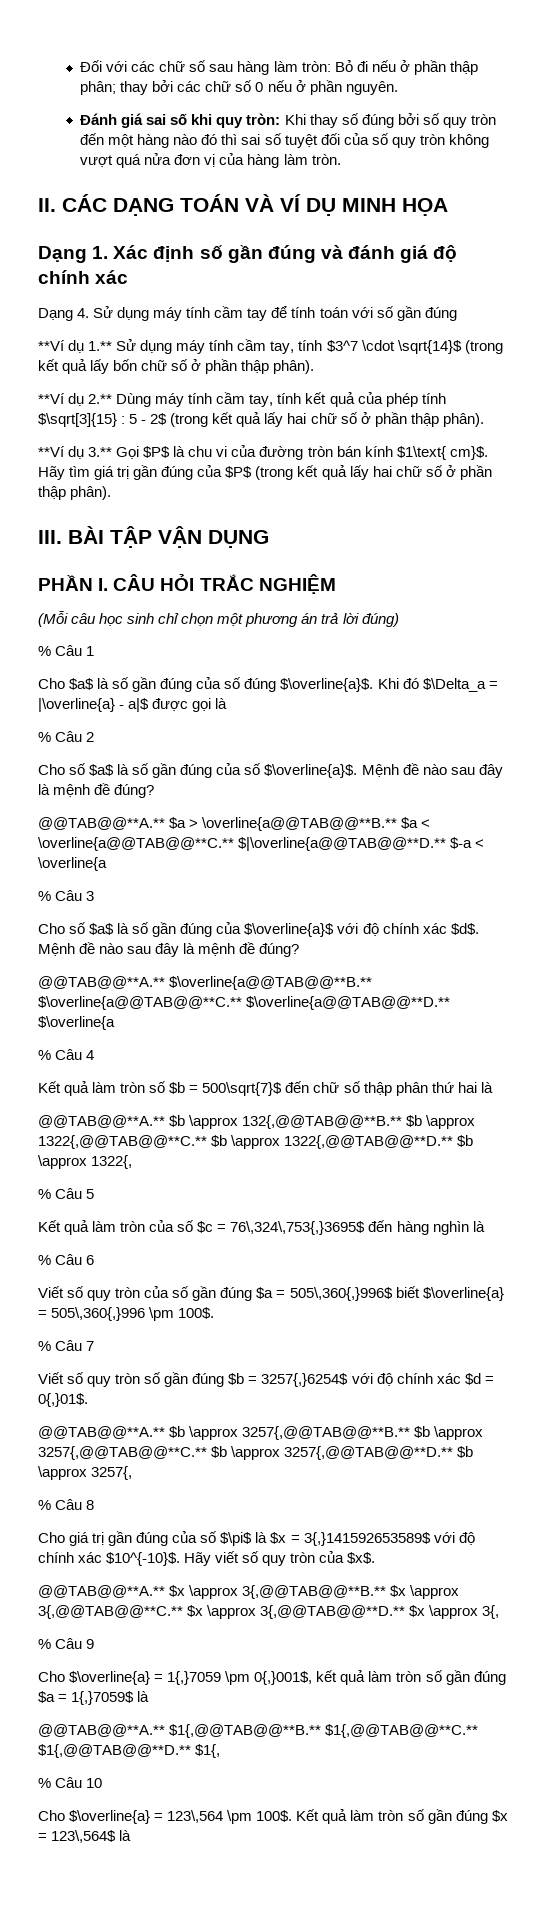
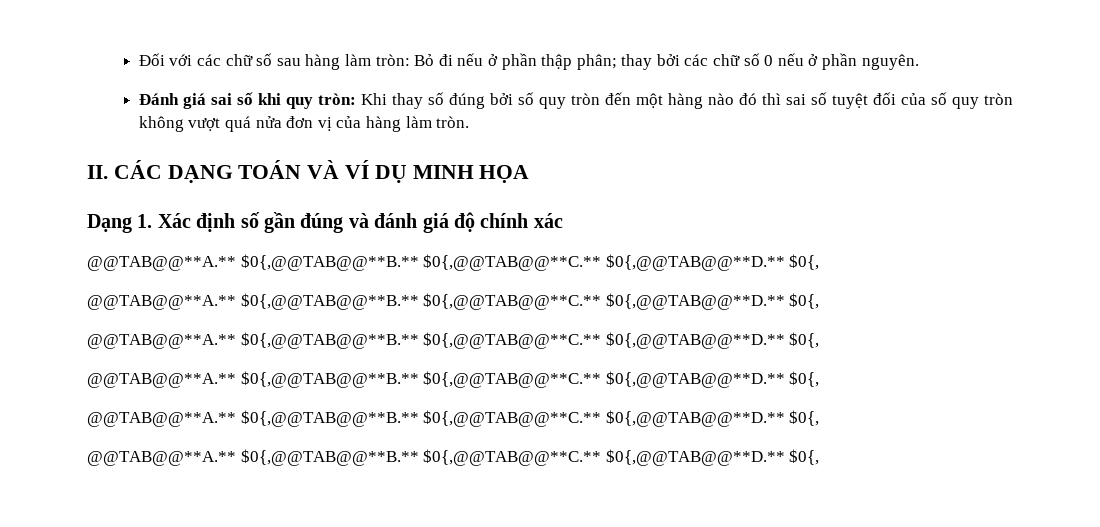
[38,306,457,321] [38,339,503,354] [38,359,315,374] [38,392,446,407] [38,412,484,427] [38,445,488,460] [38,465,492,480] [38,486,112,500] [38,526,269,548] [38,574,336,594] [38,611,399,627] [38,645,95,656] [38,677,498,692] [38,698,228,712] [38,731,95,742] [38,763,503,778] [38,783,155,798] [38,817,431,831] [38,837,485,851] [38,857,107,871] [38,890,95,901] [38,922,479,937] [38,942,300,957] [38,976,373,990] [38,996,451,1010] [38,1016,115,1030] [38,1049,95,1060] [38,1081,493,1096] [38,1115,476,1129] [38,1135,474,1149] [38,1155,133,1169] [38,1188,95,1199] [38,1220,485,1235] [38,1254,95,1265] [38,1286,504,1301] [38,1307,215,1321] [38,1340,95,1351] [38,1372,494,1387] [38,1393,88,1407] [38,1426,484,1440] [38,1446,474,1460] [38,1466,133,1480] [38,1499,95,1510] [38,1531,475,1546] [38,1551,376,1566] [38,1585,460,1599] [38,1605,500,1619] [38,1638,95,1649] [38,1670,506,1685] [38,1691,150,1705] [38,1724,479,1738] [38,1744,221,1758] [38,1777,103,1788] [38,1809,508,1824] [38,1830,132,1843] Dạng 4. Sử dụng máy tính cầm tay để tính toán với số gần đúng // **Ví dụ 1.** Sử dụng máy tính cầm tay, tính $3^7 \cdot \sqrt{14}$ (trong kết quả lấy bốn chữ số ở phần thập phân). // **Ví dụ 2.** Dùng máy tính cầm tay, tính kết quả của phép tính $\sqrt[3]{15} : 5 - 2$ (trong kết quả lấy hai chữ số ở phần thập phân). // **Ví dụ 3.** Gọi $P$ là chu vi của đường tròn bán kính $1\text{ cm}$. Hãy tìm giá trị gần đúng của $P$ (trong kết quả lấy hai chữ số ở phần thập phân). // III. BÀI TẬP VẬN DỤNG // PHẦN I. CÂU HỎI TRẮC NGHIỆM // (Mỗi câu học sinh chỉ chọn một phương án trả lời đúng) // % Câu 1 // Cho $a$ là số gần đúng của số đúng $\overline{a}$. Khi đó $\Delta_a = |\overline{a} - a|$ được gọi là // % Câu 2 // Cho số $a$ là số gần đúng của số $\overline{a}$. Mệnh đề nào sau đây là mệnh đề đúng? // @@TAB@@**A.** $a > \overline{a@@TAB@@**B.** $a < \overline{a@@TAB@@**C.** $|\overline{a@@TAB@@**D.** $-a < \overline{a // % Câu 3 // Cho số $a$ là số gần đúng của $\overline{a}$ với độ chính xác $d$. Mệnh đề nào sau đây là mệnh đề đúng? // @@TAB@@**A.** $\overline{a@@TAB@@**B.** $\overline{a@@TAB@@**C.** $\overline{a@@TAB@@**D.** $\overline{a // % Câu 4 // Kết quả làm tròn số $b = 500\sqrt{7}$ đến chữ số thập phân thứ hai là // @@TAB@@**A.** $b \approx 132{,@@TAB@@**B.** $b \approx 1322{,@@TAB@@**C.** $b \approx 1322{,@@TAB@@**D.** $b \approx 1322{, // % Câu 5 // Kết quả làm tròn của số $c = 76\,324\,753{,}3695$ đến hàng nghìn là // % Câu 6 // Viết số quy tròn của số gần đúng $a = 505\,360{,}996$ biết $\overline{a} = 505\,360{,}996 \pm 100$. // % Câu 7 // Viết số quy tròn số gần đúng $b = 3257{,}6254$ với độ chính xác $d = 0{,}01$. // @@TAB@@**A.** $b \approx 3257{,@@TAB@@**B.** $b \approx 3257{,@@TAB@@**C.** $b \approx 3257{,@@TAB@@**D.** $b \approx 3257{, // % Câu 8 // Cho giá trị gần đúng của số $\pi$ là $x = 3{,}141592653589$ với độ chính xác $10^{-10}$. Hãy viết số quy tròn của $x$. // @@TAB@@**A.** $x \approx 3{,@@TAB@@**B.** $x \approx 3{,@@TAB@@**C.** $x \approx 3{,@@TAB@@**D.** $x \approx 3{, // % Câu 9 // Cho $\overline{a} = 1{,}7059 \pm 0{,}001$, kết quả làm tròn số gần đúng $a = 1{,}7059$ là // @@TAB@@**A.** $1{,@@TAB@@**B.** $1{,@@TAB@@**C.** $1{,@@TAB@@**D.** $1{, // % Câu 10 // Cho $\overline{a} = 123\,564 \pm 100$. Kết quả làm tròn số gần đúng $x = 123\,564$ là -> [87,254,820,271] [87,293,820,310] [87,332,820,349] [87,371,820,388] [87,410,820,427] [87,449,820,466] @@TAB@@**A.** $0{,@@TAB@@**B.** $0{,@@TAB@@**C.** $0{,@@TAB@@**D.** $0{, // @@TAB@@**A.** $0{,@@TAB@@**B.** $0{,@@TAB@@**C.** $0{,@@TAB@@**D.** $0{, // @@TAB@@**A.** $0{,@@TAB@@**B.** $0{,@@TAB@@**C.** $0{,@@TAB@@**D.** $0{, // @@TAB@@**A.** $0{,@@TAB@@**B.** $0{,@@TAB@@**C.** $0{,@@TAB@@**D.** $0{, // @@TAB@@**A.** $0{,@@TAB@@**B.** $0{,@@TAB@@**C.** $0{,@@TAB@@**D.** $0{, // @@TAB@@**A.** $0{,@@TAB@@**B.** $0{,@@TAB@@**C.** $0{,@@TAB@@**D.** $0{,

